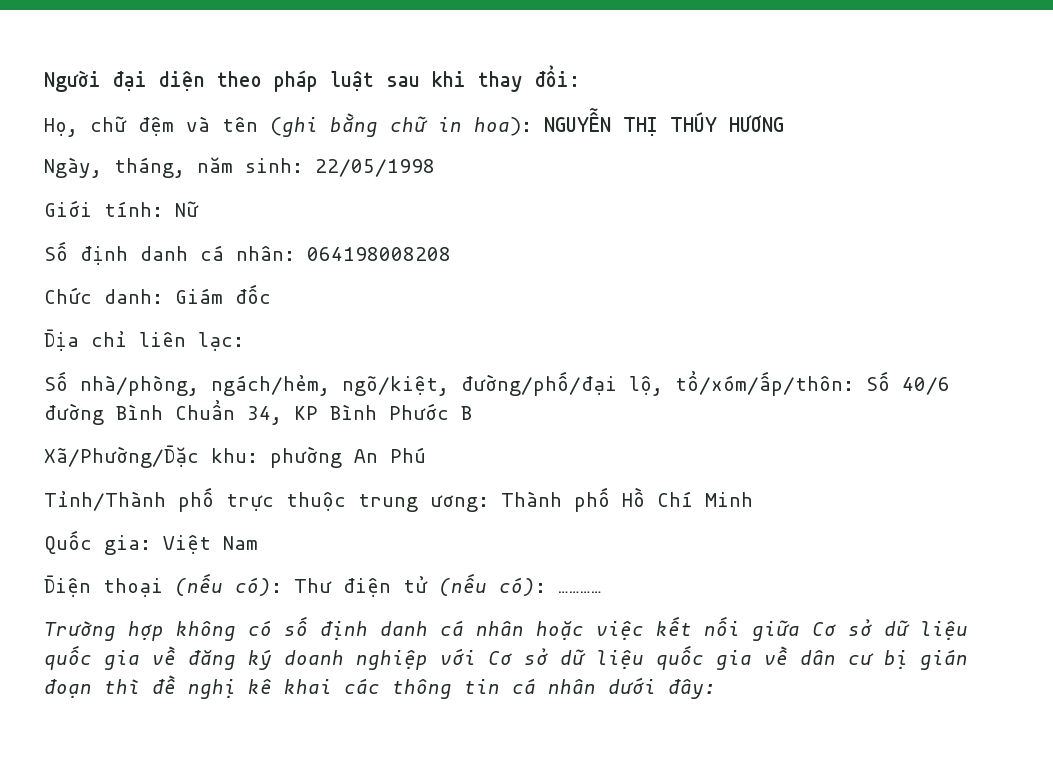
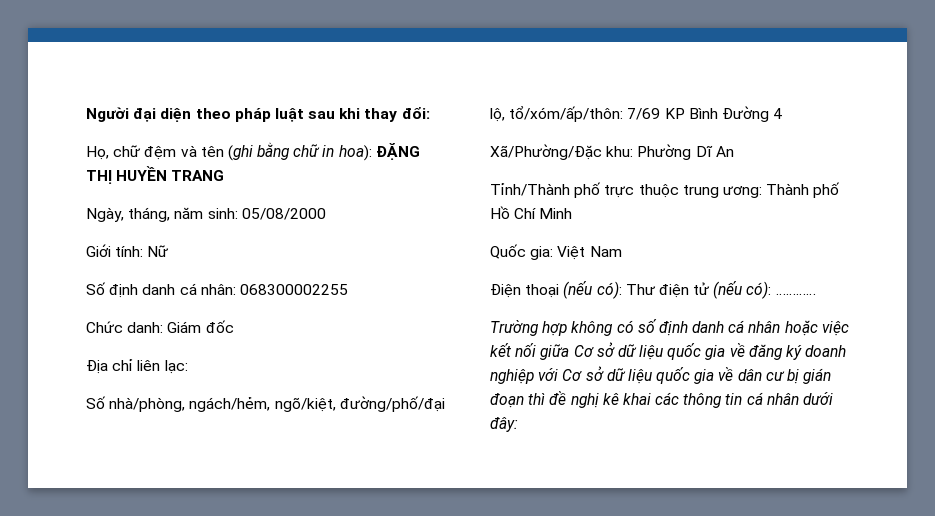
[544,108,784,137] NGUYỄN THỊ THÚY HƯƠNG -> [375,143,420,160] [86,166,225,184] ĐẶNG THỊ HUYỀN TRANG
[315,159,435,177] 22/05/1998 -> [241,208,326,220] 05/08/2000
[307,247,451,261] 064198008208 -> [239,284,348,295] 068300002255
[866,371,950,395] [44,400,472,425] Số 40/6 đường Bình Chuẩn 34, KP Bình Phước B -> [627,106,783,122] 7/69 KP Bình Đường 4
[270,446,342,468] phường -> [637,144,713,160] Phường Dĩ
[390,447,426,463] Phú -> (734, 151) none

